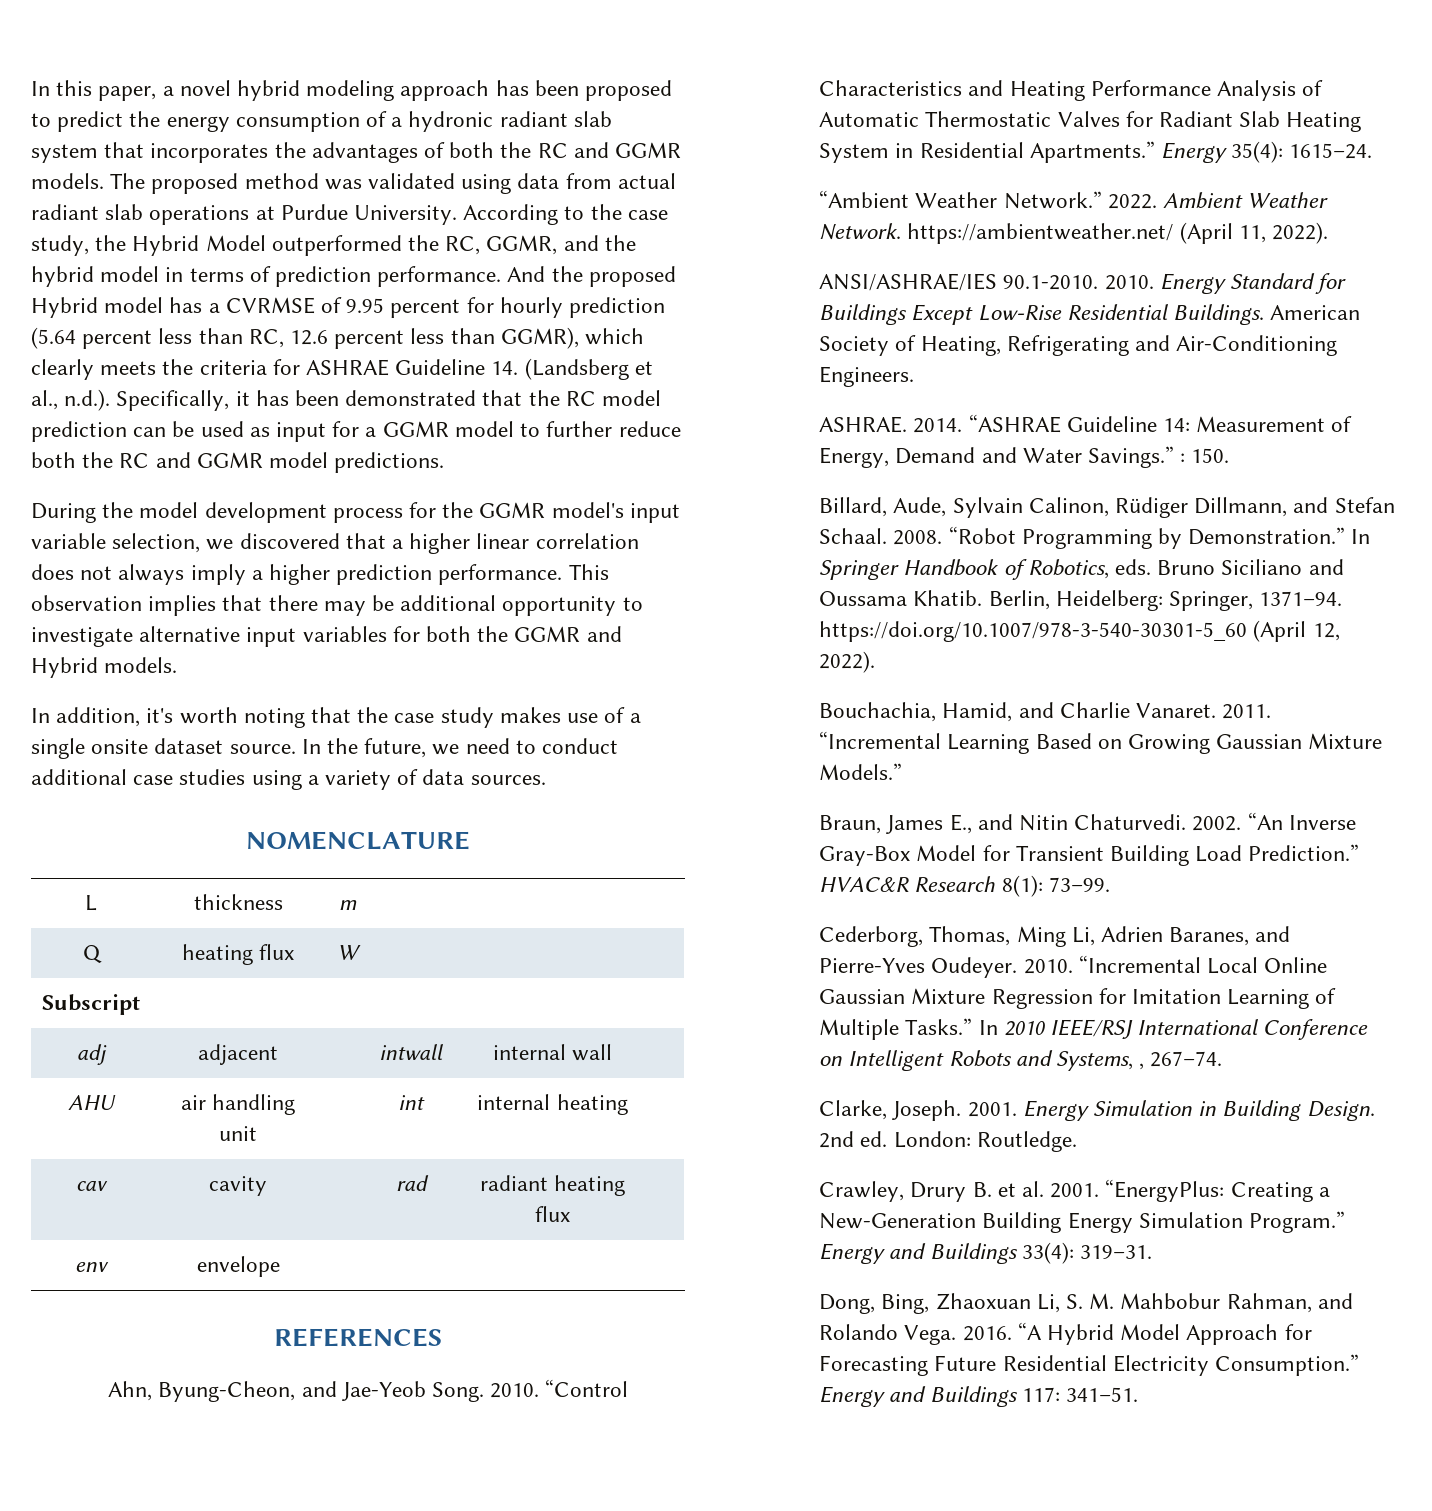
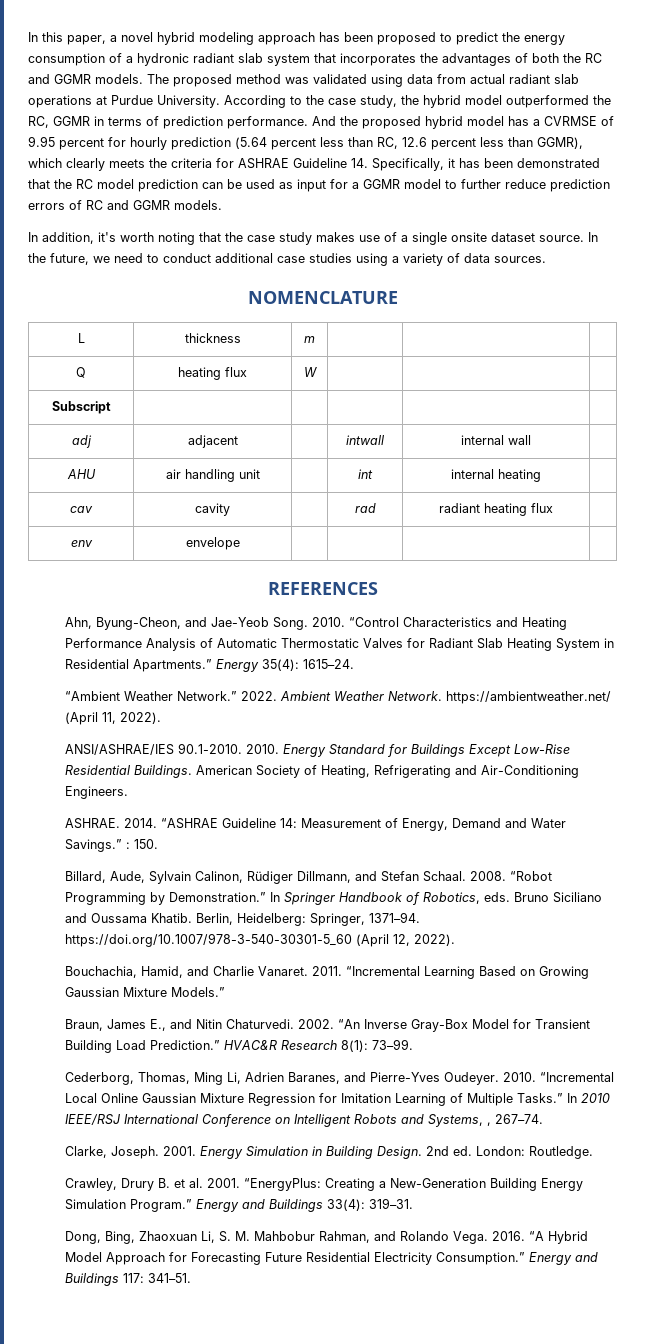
[132,235,266,256] Hybrid Model -> [423,95,502,108] hybrid model
[486,235,636,255] [31,266,160,287] GGMR, and the hybrid model -> [53,116,90,126] GGMR
[31,297,98,318] Hybrid -> [425,116,463,129] hybrid
[524,358,653,380] [31,389,111,411] (Landsberg et al., n.d.). -> (368, 163) none
[31,452,445,473] [31,502,680,523] [31,533,639,554] [31,564,609,585] [31,595,643,616] [31,626,622,647] [31,657,98,678] both the RC and GGMR model predictions. // During the model development process for the GGMR model's input variable selection, we discovered that a higher linear correlation does not always imply a higher prediction performance. This observation implies that there may be additional opportunity to investigate alternative input variables for both the GGMR and Hybrid -> [550,179,610,192] [28,200,170,210] prediction errors of RC and GGMR

